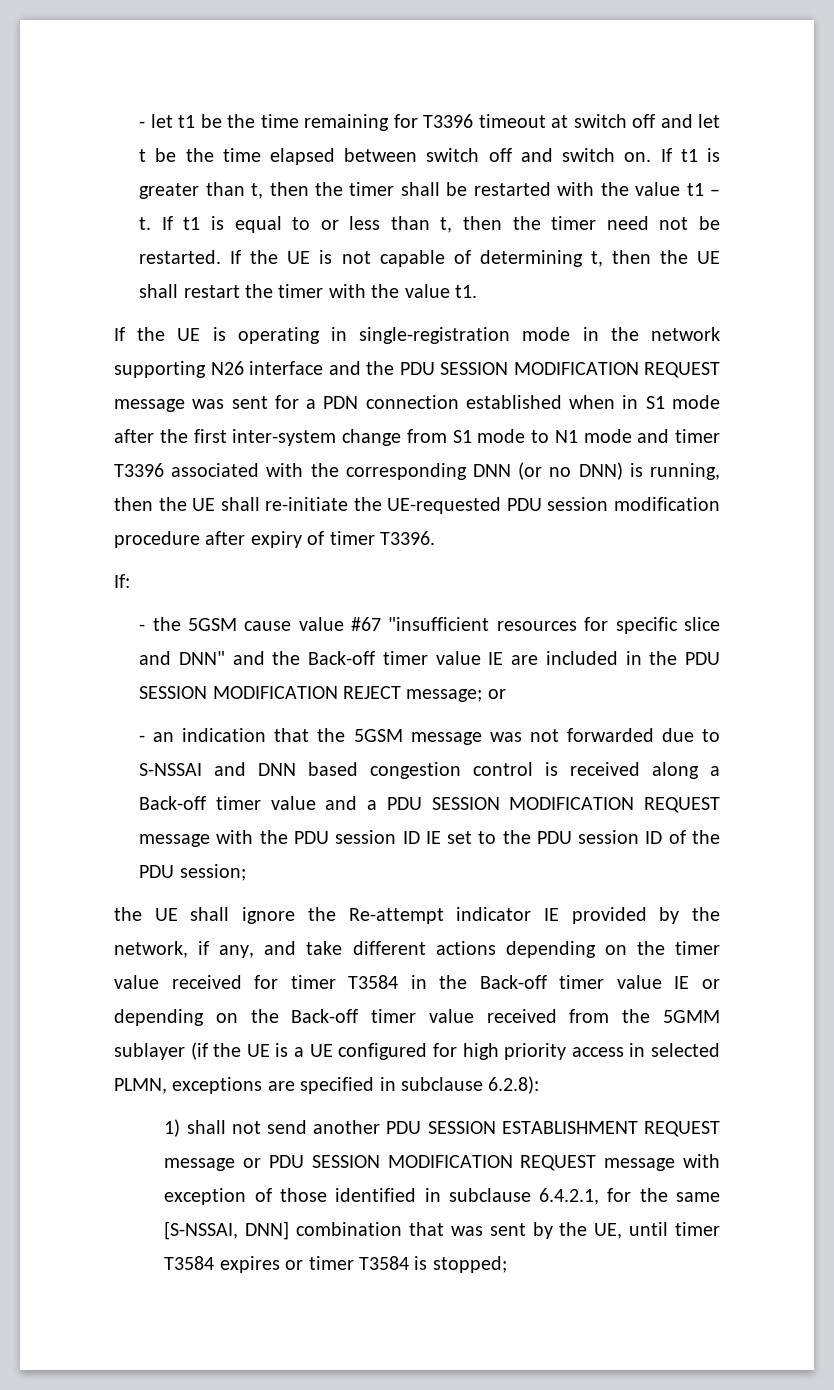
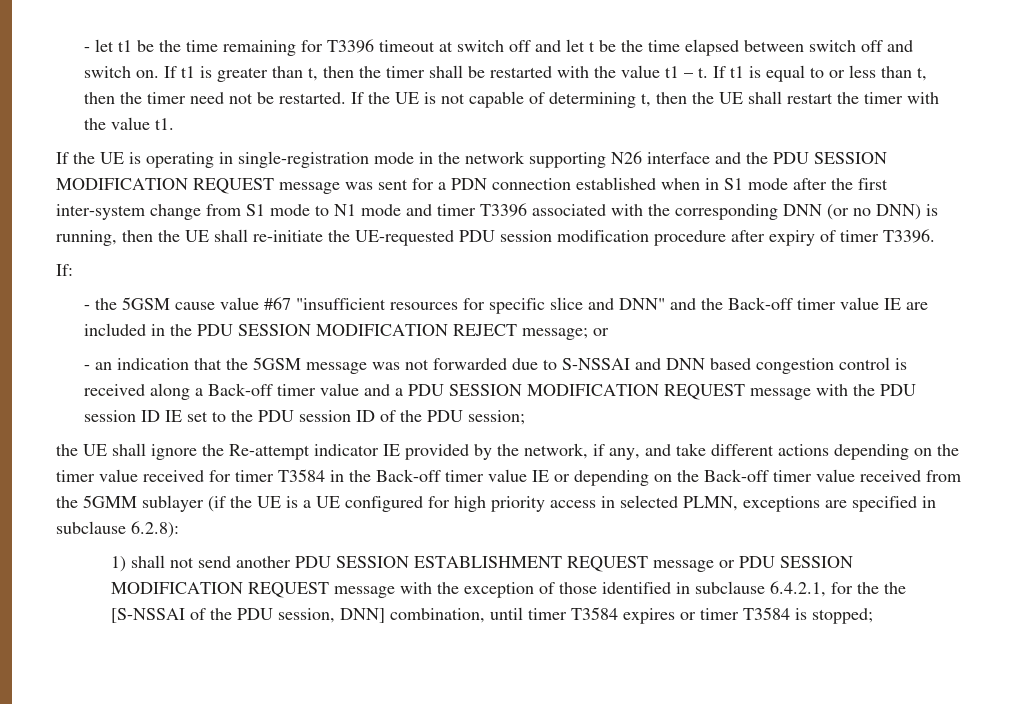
(720, 1161) none -> [436,582,459,594] the
[676,1192,720,1202] [164,1221,623,1240] same [S-NSSAI, DNN] combination that was sent by the UE, -> [883,582,906,594] [110,608,485,623] the [S-NSSAI of the PDU session, DNN] combination,

